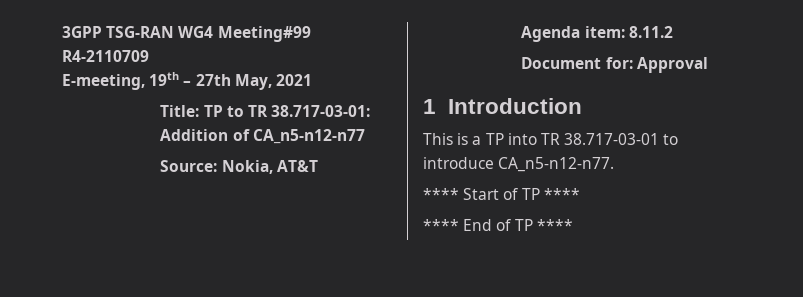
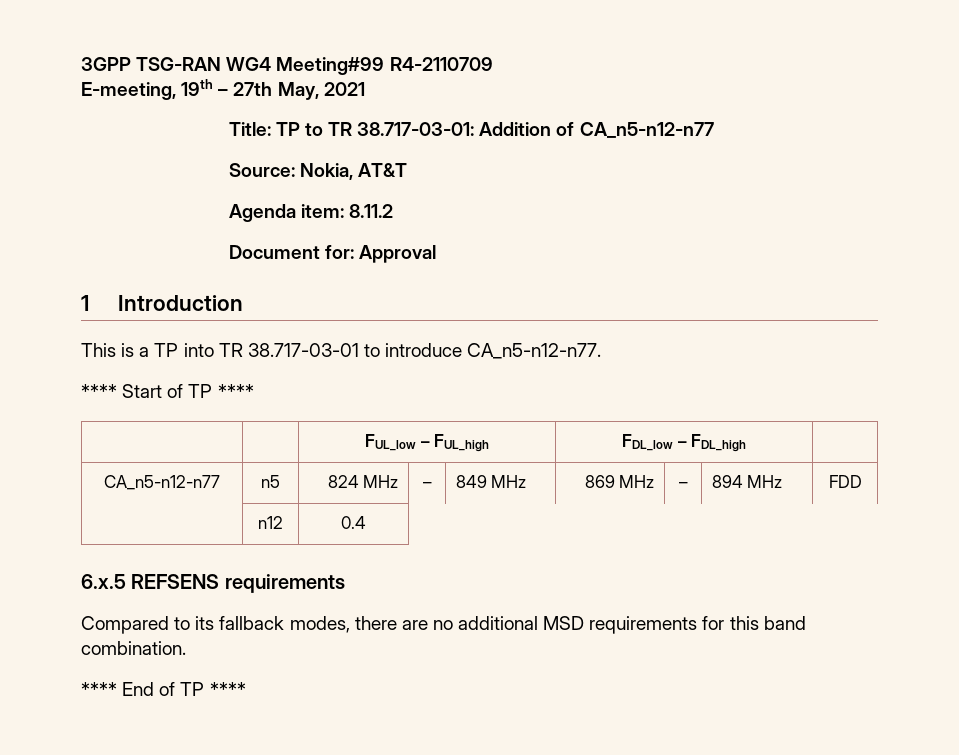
(580, 194) none -> [364,434,490,452] [621,434,747,452] [104,475,220,490] [261,475,280,488] [327,475,399,488] [422,482,432,488] [455,475,527,488] [584,475,655,488] [678,482,688,488] [711,475,783,488] [828,475,862,488] [258,516,283,529] [341,516,366,529] [81,574,345,593] [81,616,806,634] [81,641,186,655] // | | FUL_low – FUL_high | FDL_low – FDL_high | // CA_n5-n12-n77 | n5 | 824 MHz | – | 849 MHz | 869 MHz | – | 894 MHz | FDD // | n12 | 0.4 // 6.x.5 REFSENS requirements // Compared to its fallback modes, there are no additional MSD requirements for this band combination.

